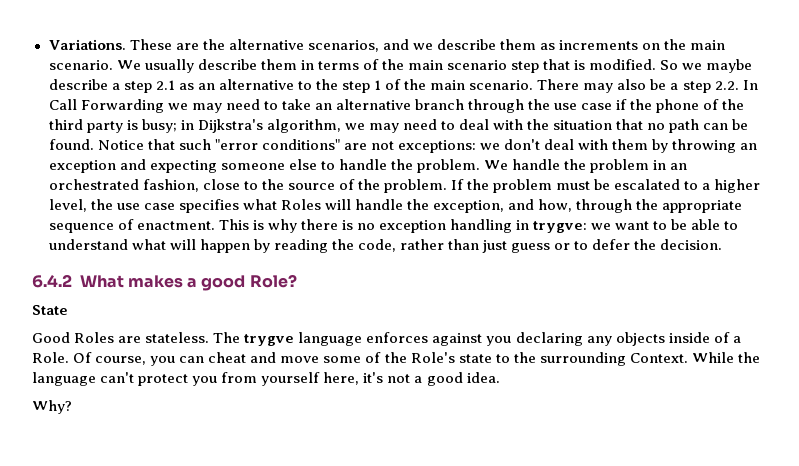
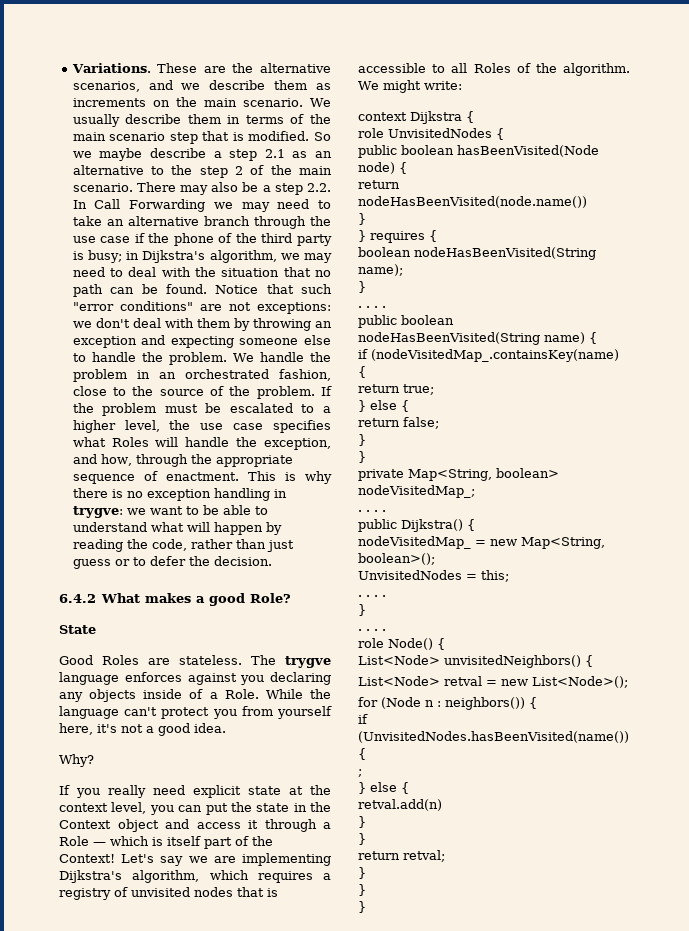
[374,80,382,90] 1 -> [235,166,244,175] 2
[73,352,688,366] Of course, you can cheat and move some of the Role's state to the surrounding Context. -> (259, 694) none
(72, 407) none -> [59,785,331,798] [59,802,331,815] [59,819,331,832] [59,836,273,849] [59,853,331,866] [59,870,331,883] [59,887,278,900] [358,63,630,76] [358,80,462,93] [358,111,474,124] [358,128,504,140] [358,145,599,158] [358,162,407,174] [358,180,400,189] [358,196,587,208] [358,213,366,225] [358,230,437,243] [358,247,596,260] [358,264,403,276] [358,281,366,293] [358,306,386,308] [358,315,454,328] [358,332,597,345] [358,349,619,362] [358,366,366,378] [358,384,434,395] [358,400,409,412] [358,417,439,429] [358,434,366,446] [358,451,366,463] [358,468,559,481] [358,485,475,498] [358,510,386,512] [358,519,475,532] [358,536,605,549] [358,553,435,565] [358,570,509,582] [358,595,386,597] [358,604,366,616] [358,629,386,631] [358,638,445,650] [358,655,593,668] [358,676,628,688] [358,697,537,710] [358,714,368,724] [358,731,629,743] [358,748,366,760] [358,769,362,777] [358,782,409,794] [358,799,442,811] [358,816,366,828] [358,833,366,845] [358,850,445,862] [358,867,366,879] [358,884,366,896] [358,901,366,913] // If you really need explicit state at the context level, you can put the state in the Context object and access it through a Role — which is itself part of the Context! Let's say we are implementing Dijkstra's algorithm, which requires a registry of unvisited nodes that is accessible to all Roles of the algorithm. We might write: // context Dijkstra { // role UnvisitedNodes { // public boolean hasBeenVisited(Node node) { // return nodeHasBeenVisited(node.name()) // } // } requires { // boolean nodeHasBeenVisited(String name); // } // . . . . // public boolean nodeHasBeenVisited(String name) { // if (nodeVisitedMap_.containsKey(name) { // return true; // } else { // return false; // } // } // private Map<String, boolean> nodeVisitedMap_; // . . . . // public Dijkstra() { // nodeVisitedMap_ = new Map<String, boolean>(); // UnvisitedNodes = this; // . . . . // } // . . . . // role Node() { // List<Node> unvisitedNeighbors() { // List<Node> retval = new List<Node>(); // for (Node n : neighbors()) { // if (UnvisitedNodes.hasBeenVisited(name()) { // ; // } else { // retval.add(n) // } // } // return retval; // } // } // }

